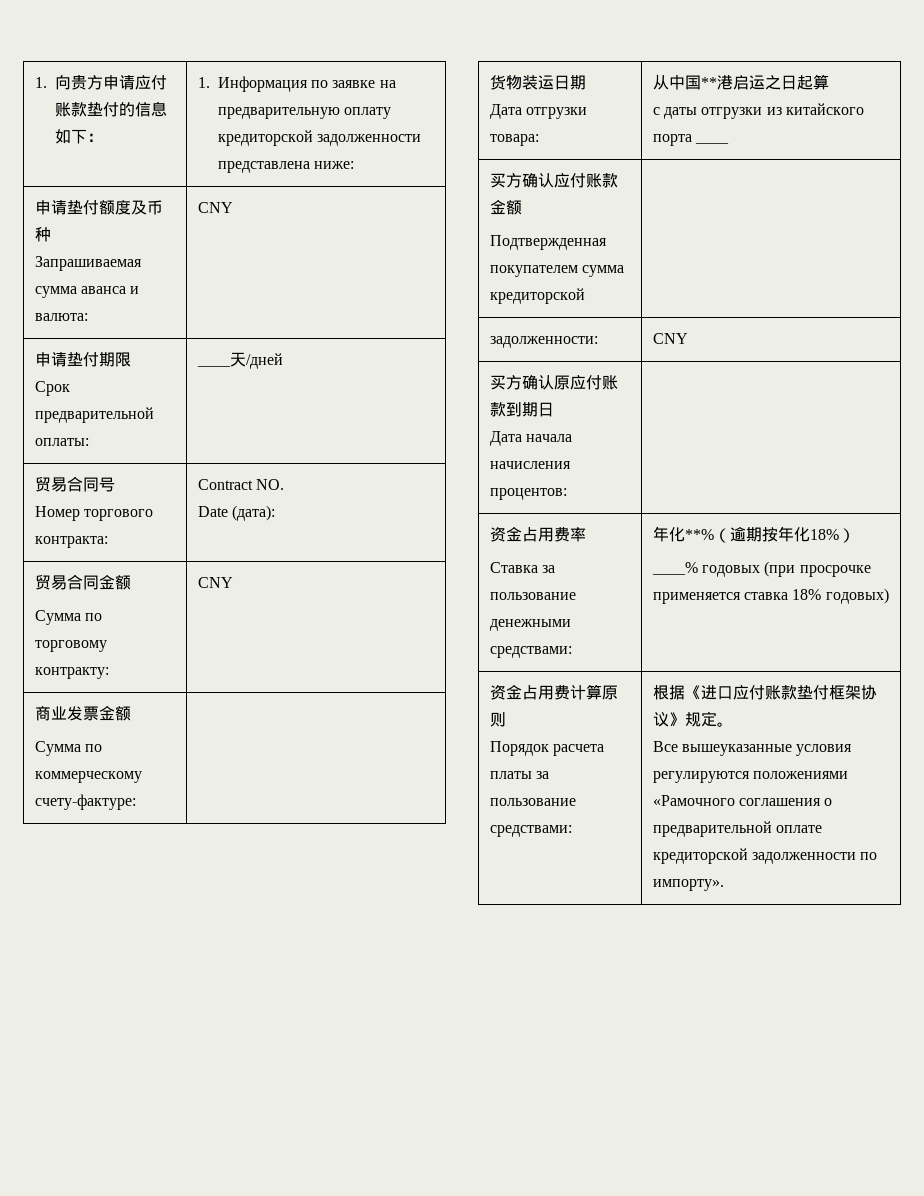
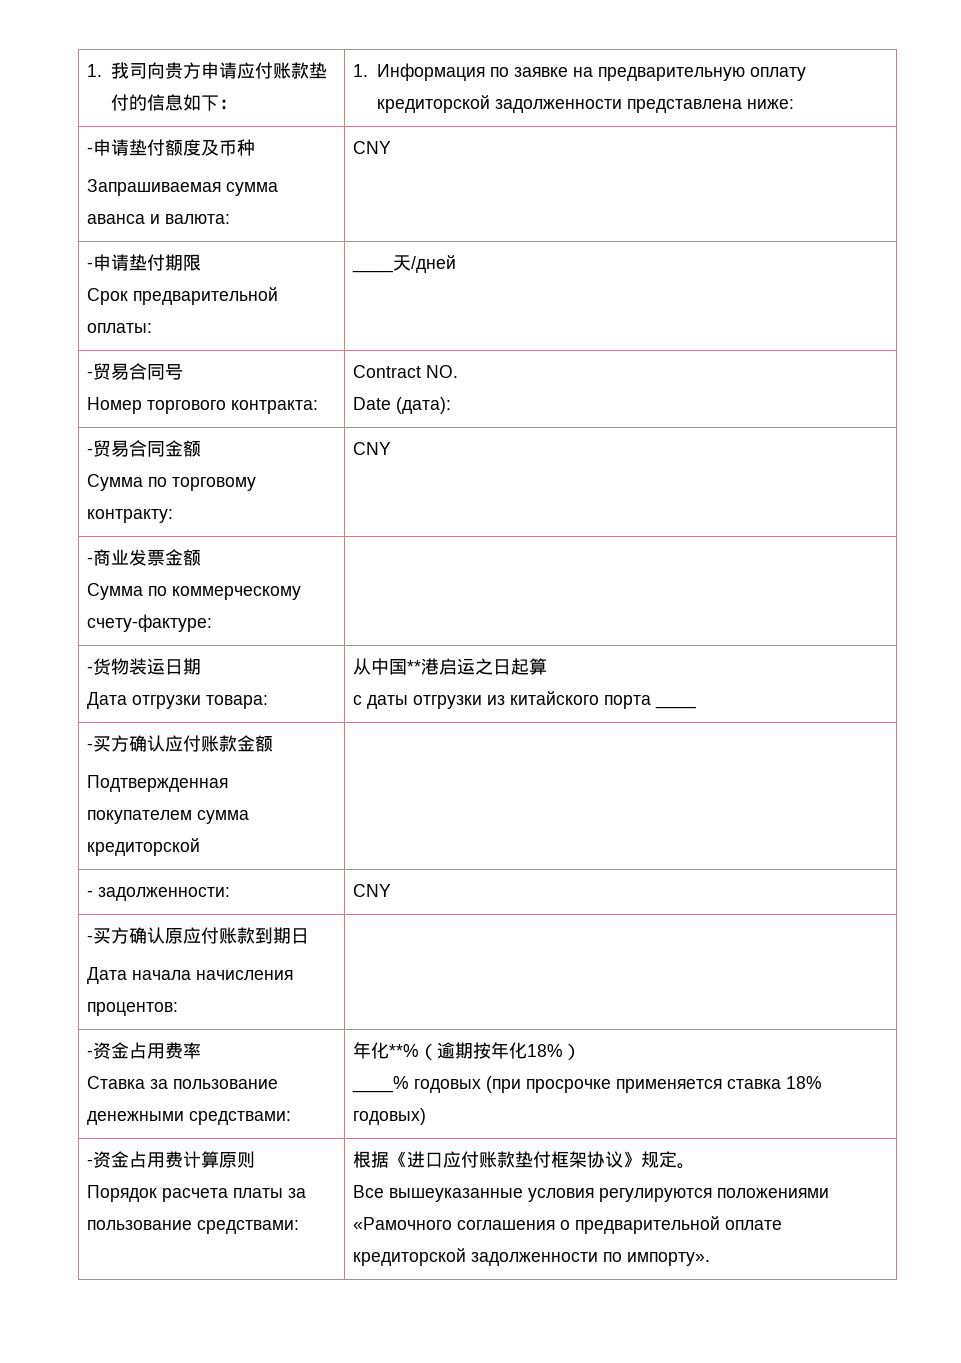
[34,77,47,88] 1. -> [87,62,147,79] 1.我司
(355, 165) none -> [87,147,94,154] -
(233, 207) none -> [87,262,94,269] -
(283, 361) none -> [87,371,94,378] -
(276, 513) none -> [87,448,94,455] -
(233, 582) none -> [87,557,94,564] -
(136, 802) none -> [87,666,94,673] -
(730, 143) none -> [87,743,94,750] -
(585, 296) none -> [87,890,94,897] -
(688, 338) none -> [87,935,94,942] -
(567, 494) none -> [87,1050,94,1057] -
(889, 596) none -> [87,1159,94,1166] -

